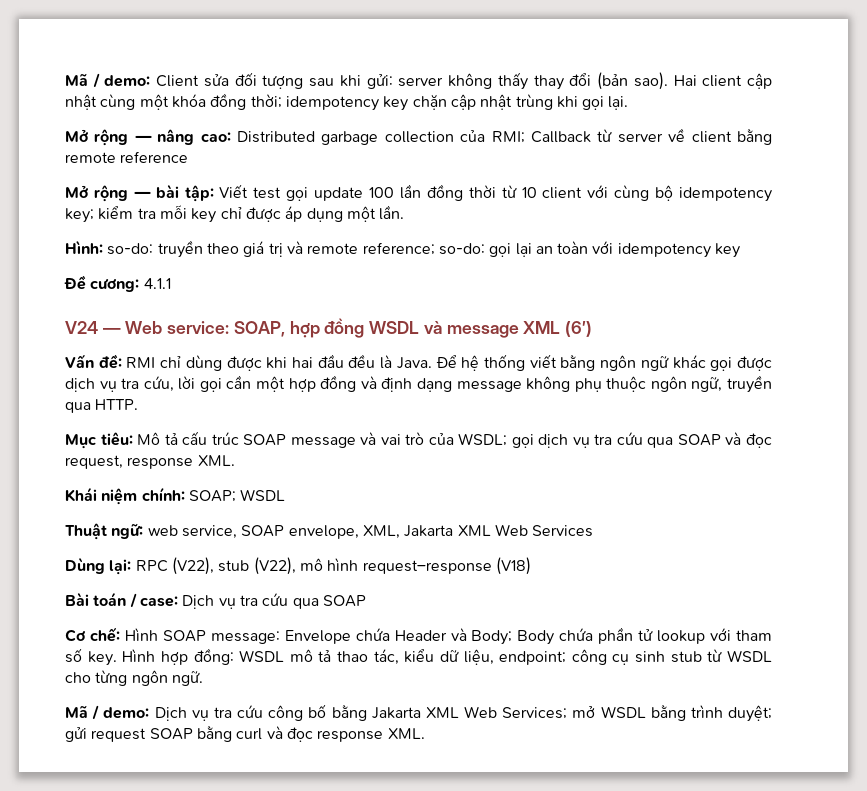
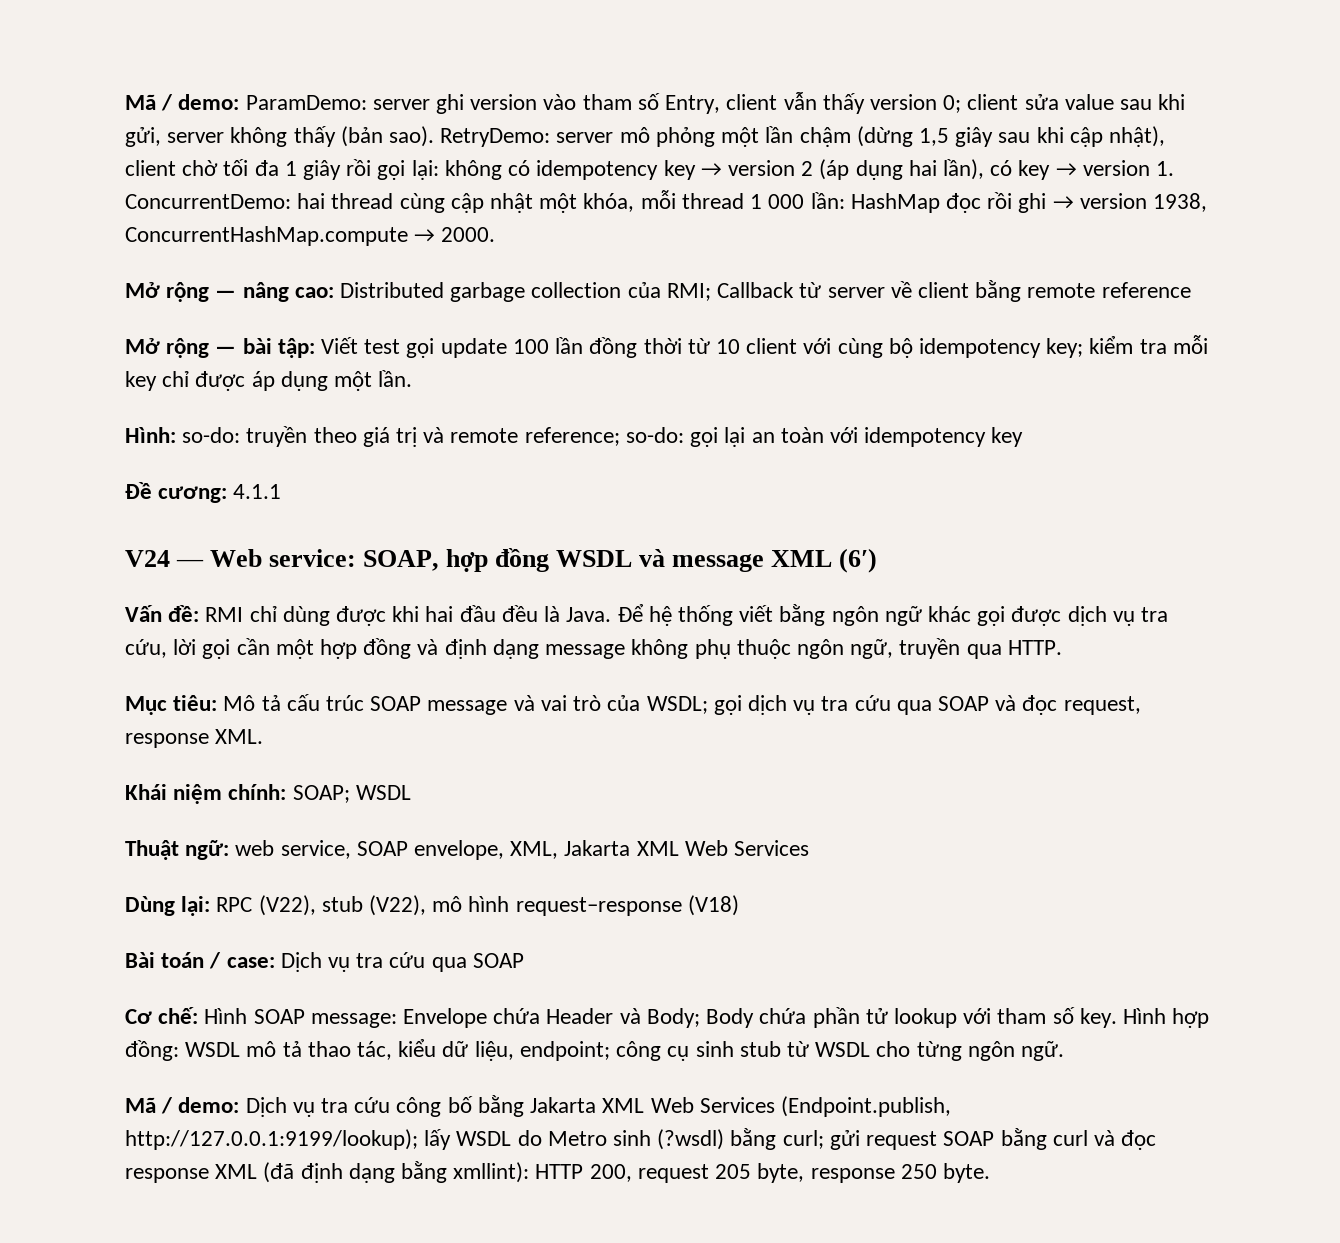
[65,72,393,89] Mã / demo: Client sửa đối tượng sau khi gửi: -> [125,92,1186,114] [125,127,161,147] Mã / demo: ParamDemo: server ghi version vào tham số Entry, client vẫn thấy version 0; client sửa value sau khi gửi,
[533,72,772,90] [65,93,629,111] thay đổi (bản sao). Hai client cập nhật cùng một khóa đồng thời; idempotency key chặn cập nhật trùng khi gọi lại. -> [340,126,1165,147] [125,159,1175,180] [125,190,1207,213] [125,226,496,246] (bản sao). RetryDemo: server mô phỏng một lần chậm (dừng 1,5 giây sau khi cập nhật), client chờ tối đa 1 giây rồi gọi lại: không có idempotency key → version 2 (áp dụng hai lần), có key → version 1. ConcurrentDemo: hai thread cùng cập nhật một khóa, mỗi thread 1 000 lần: HashMap đọc rồi ghi → version 1938, ConcurrentHashMap.compute → 2000.
[502,704,772,722] Services; mở WSDL bằng trình duyệt; -> [699,1096,951,1117] [125,1128,824,1150] Services (Endpoint.publish, http://127.0.0.1:9199/lookup); lấy WSDL do Metro sinh (?wsdl) bằng curl;
[387,728,425,739] XML. -> [215,1161,990,1183] XML (đã định dạng bằng xmllint): HTTP 200, request 205 byte, response 250 byte.

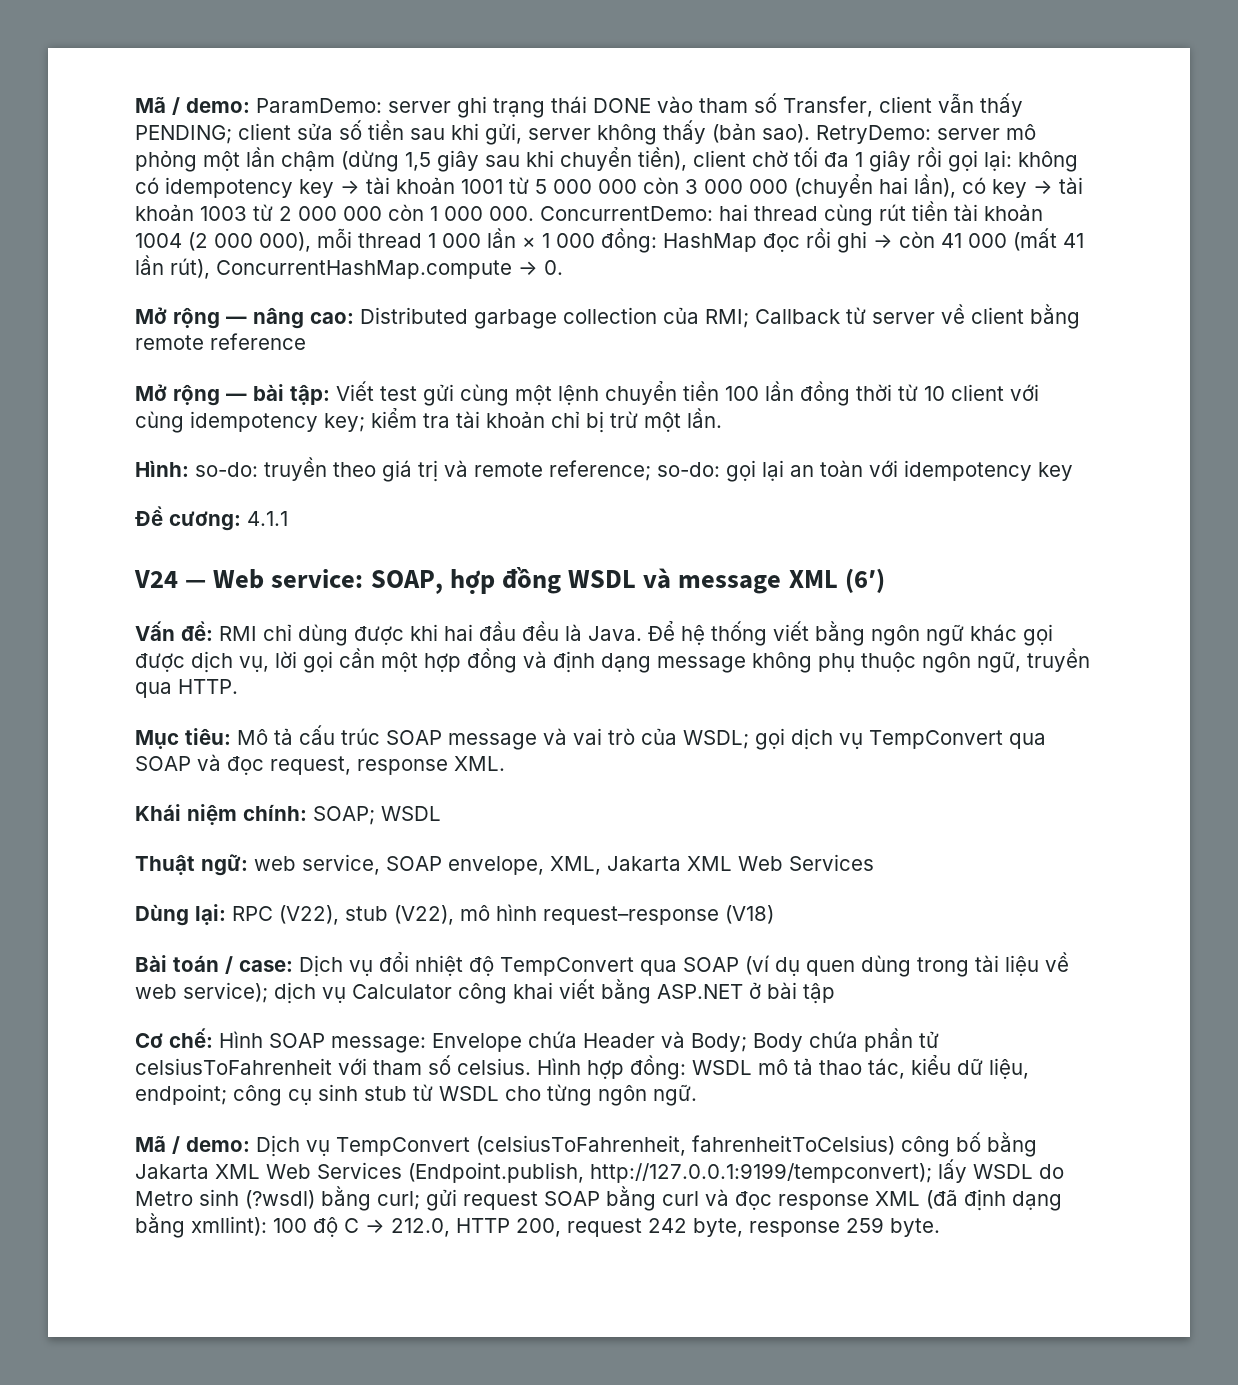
[470,94,538,110] version -> [493,96,651,118] trạng thái DONE
[665,95,721,114] Entry, -> [783,96,873,117] Transfer,
[869,94,1114,113] version 0; client sửa value -> [135,120,404,144] PENDING; client sửa số tiền
[1069,126,1165,147] cập nhật), -> [560,147,687,171] chuyển tiền),
[727,159,903,180] version 2 (áp dụng -> [366,174,873,198] tài khoản 1001 từ 5 000 000 còn 3 000 000 (chuyển
[1082,160,1175,176] [125,190,845,213] version 1. ConcurrentDemo: hai thread cùng cập nhật một khóa, mỗi thread 1 000 lần: -> [1059,177,1083,194] [135,201,1043,226] [135,228,657,253] tài khoản 1003 từ 2 000 000 còn 1 000 000. ConcurrentDemo: hai thread cùng rút tiền tài khoản 1004 (2 000 000), mỗi thread 1 000 lần × 1 000 đồng:
[1079,193,1207,212] version 1938, -> [899,228,1084,251] [135,255,210,279] còn 41 000 (mất 41 lần rút),
[441,227,496,242] 2000. -> [544,260,563,275] 0.
[406,338,507,358] gọi update -> [423,381,719,406] gửi cùng một lệnh chuyển tiền
[888,338,913,358] bộ -> (184, 422) none
[1172,335,1208,354] [125,371,328,391] mỗi key chỉ được áp dụng -> [456,411,638,433] tài khoản chỉ bị trừ
[1112,607,1169,626] [125,639,167,658] vụ tra cứu, -> [239,656,269,673] vụ,
[821,695,891,711] tra cứu -> [869,730,1003,749] TempConvert
[356,952,524,972] tra cứu qua SOAP -> [379,952,1069,977] [135,979,835,1004] đổi nhiệt độ TempConvert qua SOAP (ví dụ quen dùng trong tài liệu về web service); dịch vụ Calculator công khai viết bằng ASP.NET ở bài tập
[893,1008,957,1028] lookup -> [135,1058,332,1075] celsiusToFahrenheit
[1079,1008,1117,1028] key. -> [457,1058,531,1075] celsius.
[321,1097,391,1113] tra cứu -> [336,1135,895,1156] TempConvert (celsiusToFahrenheit, fahrenheitToCelsius)
[125,1129,418,1150] http://127.0.0.1:9199/lookup); -> [590,1163,932,1183] http://127.0.0.1:9199/tempconvert);
(530, 1172) none -> [273,1217,450,1237] 100 độ C → 212.0,
[715,1164,752,1179] 205 -> [648,1218,687,1233] 242
[900,1164,937,1179] 250 -> [846,1217,884,1233] 259

